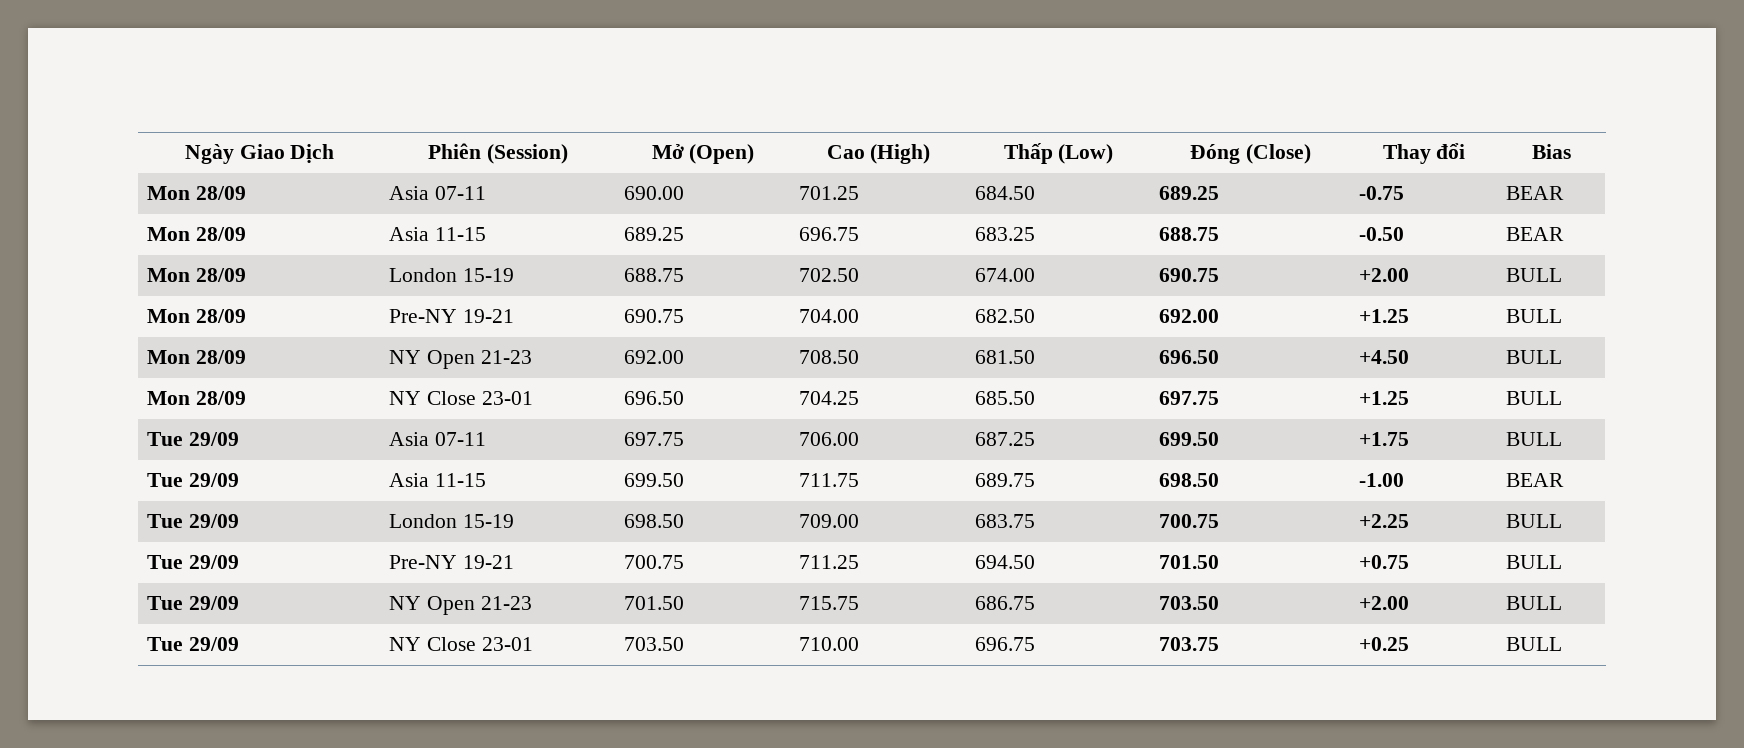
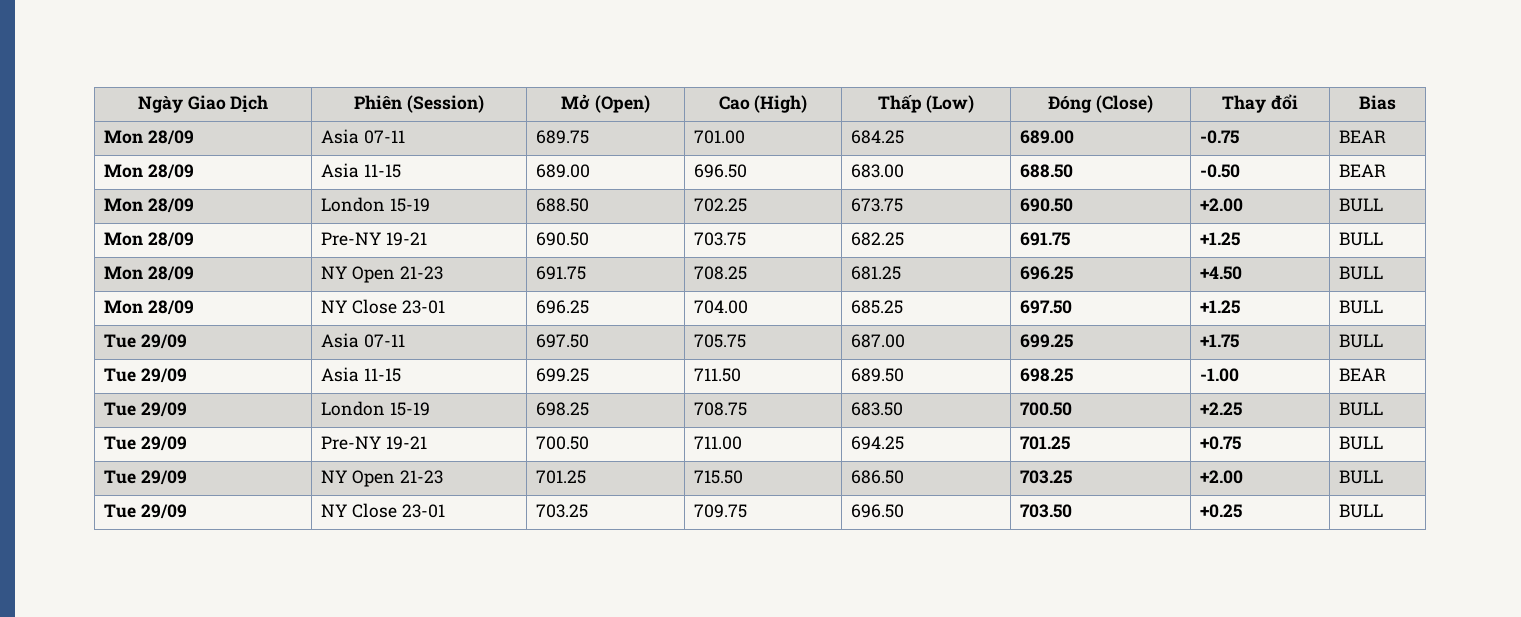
[624,186,685,200] [799,186,860,200] [975,186,1036,200] [1159,186,1220,200] 690.00 | 701.25 | 684.50 | 689.25 -> [536,130,590,144] [694,130,746,144] [851,130,905,144] [1020,130,1075,144] 689.75 | 701.00 | 684.25 | 689.00
[624,227,685,241] [799,227,860,241] [975,227,1036,241] [1159,227,1220,241] 689.25 | 696.75 | 683.25 | 688.75 -> [536,164,591,178] [694,164,748,178] [851,164,905,178] [1020,164,1074,178] 689.00 | 696.50 | 683.00 | 688.50
[624,268,685,282] [799,268,860,282] [975,268,1036,282] [1159,268,1220,282] 688.75 | 702.50 | 674.00 | 690.75 -> [536,198,590,212] [694,198,748,212] [851,198,904,212] [1020,198,1074,212] 688.50 | 702.25 | 673.75 | 690.50
[624,309,685,323] [799,309,860,323] [975,309,1036,323] [1159,309,1220,323] 690.75 | 704.00 | 682.50 | 692.00 -> [536,232,590,246] [694,232,747,246] [851,232,905,246] [1020,232,1071,246] 690.50 | 703.75 | 682.25 | 691.75
[624,350,685,364] [799,350,860,364] [975,350,1036,364] [1159,350,1220,364] 692.00 | 708.50 | 681.50 | 696.50 -> [536,266,587,280] [694,266,748,280] [851,266,902,280] [1020,266,1074,280] 691.75 | 708.25 | 681.25 | 696.25
[624,391,685,405] [799,391,860,405] [975,391,1036,405] [1159,391,1220,405] 696.50 | 704.25 | 685.50 | 697.75 -> [536,300,590,314] [694,300,749,314] [851,300,904,314] [1020,300,1073,314] 696.25 | 704.00 | 685.25 | 697.50
[624,432,685,446] [799,432,860,446] [975,432,1036,446] [1159,432,1220,446] 697.75 | 706.00 | 687.25 | 699.50 -> [536,334,590,348] [694,334,747,348] [851,334,906,348] [1020,334,1074,348] 697.50 | 705.75 | 687.00 | 699.25
[624,473,685,487] [799,473,860,487] [975,473,1036,487] [1159,473,1220,487] 699.50 | 711.75 | 689.75 | 698.50 -> [536,368,590,382] [694,368,742,382] [851,368,905,382] [1020,368,1074,382] 699.25 | 711.50 | 689.50 | 698.25
[624,514,685,528] [799,514,860,528] [975,514,1036,528] [1159,514,1220,528] 698.50 | 709.00 | 683.75 | 700.75 -> [536,402,590,416] [694,402,748,416] [851,402,904,416] [1020,402,1073,416] 698.25 | 708.75 | 683.50 | 700.50
[624,555,685,569] [799,555,860,569] [975,555,1036,569] [1159,555,1220,569] 700.75 | 711.25 | 694.50 | 701.50 -> [536,436,590,450] [694,436,743,450] [851,436,905,450] [1020,436,1071,450] 700.50 | 711.00 | 694.25 | 701.25
[624,596,685,610] [799,596,860,610] [975,596,1036,610] [1159,596,1220,610] 701.50 | 715.75 | 686.75 | 703.50 -> [536,470,587,484] [694,470,744,484] [851,470,905,484] [1020,470,1073,484] 701.25 | 715.50 | 686.50 | 703.25
[624,637,685,651] [799,637,860,651] [975,637,1036,651] [1159,637,1220,651] 703.50 | 710.00 | 696.75 | 703.75 -> [536,504,589,518] [694,504,748,518] [851,504,905,518] [1020,504,1073,518] 703.25 | 709.75 | 696.50 | 703.50

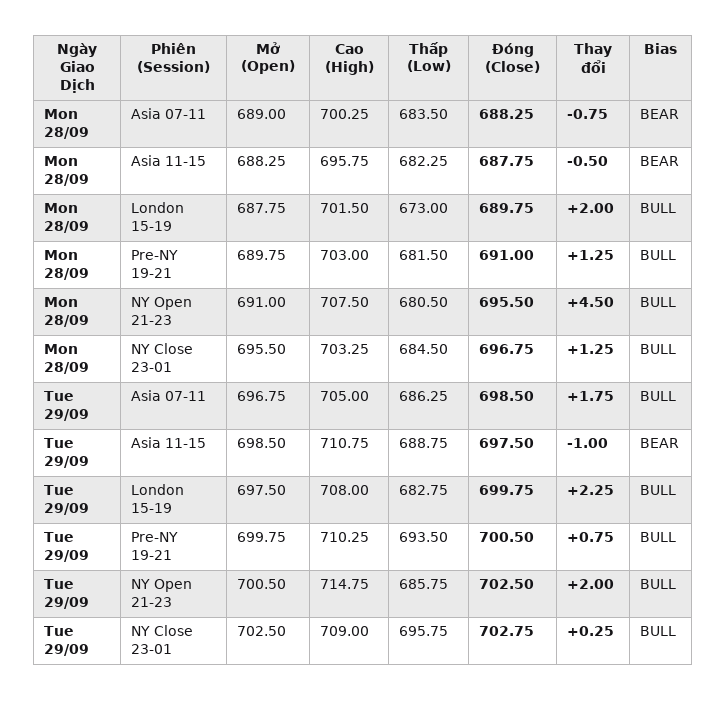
[536,130,590,144] [694,130,746,144] [851,130,905,144] [1020,130,1075,144] 689.75 | 701.00 | 684.25 | 689.00 -> [236,109,286,119] [319,109,369,119] [398,109,448,119] [478,109,534,119] 689.00 | 700.25 | 683.50 | 688.25
[536,164,591,178] [694,164,748,178] [851,164,905,178] [1020,164,1074,178] 689.00 | 696.50 | 683.00 | 688.50 -> [236,156,286,166] [319,156,369,166] [398,156,448,166] [478,156,534,166] 688.25 | 695.75 | 682.25 | 687.75
[536,198,590,212] [694,198,748,212] [851,198,904,212] [1020,198,1074,212] 688.50 | 702.25 | 673.75 | 690.50 -> [236,203,286,213] [319,203,369,213] [398,203,448,213] [478,203,534,213] 687.75 | 701.50 | 673.00 | 689.75
[536,232,590,246] [694,232,747,246] [851,232,905,246] [1020,232,1071,246] 690.50 | 703.75 | 682.25 | 691.75 -> [236,250,286,260] [319,250,369,260] [398,250,448,260] [478,250,534,260] 689.75 | 703.00 | 681.50 | 691.00
[536,266,587,280] [694,266,748,280] [851,266,902,280] [1020,266,1074,280] 691.75 | 708.25 | 681.25 | 696.25 -> [236,297,286,307] [319,297,369,307] [398,297,448,307] [478,297,534,307] 691.00 | 707.50 | 680.50 | 695.50
[536,300,590,314] [694,300,749,314] [851,300,904,314] [1020,300,1073,314] 696.25 | 704.00 | 685.25 | 697.50 -> [236,344,286,354] [319,344,369,354] [398,344,448,354] [478,344,534,354] 695.50 | 703.25 | 684.50 | 696.75
[536,334,590,348] [694,334,747,348] [851,334,906,348] [1020,334,1074,348] 697.50 | 705.75 | 687.00 | 699.25 -> [236,391,286,401] [319,391,369,401] [398,391,448,401] [478,391,534,401] 696.75 | 705.00 | 686.25 | 698.50
[536,368,590,382] [694,368,742,382] [851,368,905,382] [1020,368,1074,382] 699.25 | 711.50 | 689.50 | 698.25 -> [236,438,286,448] [319,438,369,448] [398,438,448,448] [478,438,534,448] 698.50 | 710.75 | 688.75 | 697.50
[536,402,590,416] [694,402,748,416] [851,402,904,416] [1020,402,1073,416] 698.25 | 708.75 | 683.50 | 700.50 -> [236,485,286,495] [319,485,369,495] [398,485,448,495] [478,485,534,495] 697.50 | 708.00 | 682.75 | 699.75
[536,436,590,450] [694,436,743,450] [851,436,905,450] [1020,436,1071,450] 700.50 | 711.00 | 694.25 | 701.25 -> [236,532,286,542] [319,532,369,542] [398,532,448,542] [478,532,534,542] 699.75 | 710.25 | 693.50 | 700.50
[536,470,587,484] [694,470,744,484] [851,470,905,484] [1020,470,1073,484] 701.25 | 715.50 | 686.50 | 703.25 -> [236,579,286,589] [319,579,369,589] [398,579,448,589] [478,579,534,589] 700.50 | 714.75 | 685.75 | 702.50
[536,504,589,518] [694,504,748,518] [851,504,905,518] [1020,504,1073,518] 703.25 | 709.75 | 696.50 | 703.50 -> [236,626,286,636] [319,626,369,636] [398,626,448,636] [478,626,534,636] 702.50 | 709.00 | 695.75 | 702.75

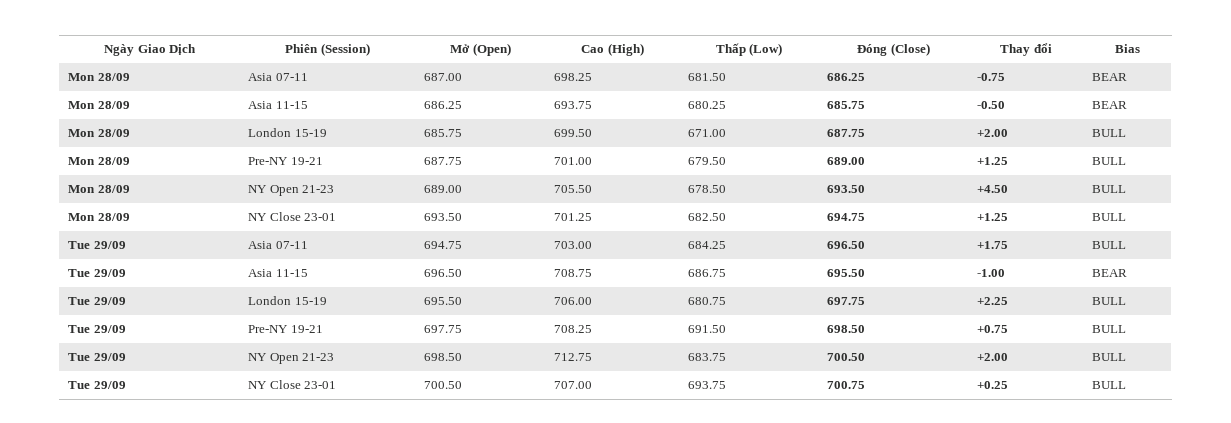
[236,109,286,119] [319,109,369,119] [398,109,448,119] [478,109,534,119] 689.00 | 700.25 | 683.50 | 688.25 -> [424,73,463,81] [554,73,593,81] [688,73,727,81] [827,73,866,81] 687.00 | 698.25 | 681.50 | 686.25
[236,156,286,166] [319,156,369,166] [398,156,448,166] [478,156,534,166] 688.25 | 695.75 | 682.25 | 687.75 -> [424,101,463,109] [554,101,593,109] [688,101,727,109] [827,101,866,109] 686.25 | 693.75 | 680.25 | 685.75
[236,203,286,213] [319,203,369,213] [398,203,448,213] [478,203,534,213] 687.75 | 701.50 | 673.00 | 689.75 -> [424,129,463,137] [554,129,593,137] [688,129,727,137] [827,129,866,137] 685.75 | 699.50 | 671.00 | 687.75
[236,250,286,260] [319,250,369,260] [398,250,448,260] [478,250,534,260] 689.75 | 703.00 | 681.50 | 691.00 -> [424,157,463,165] [554,157,593,165] [688,157,727,165] [827,157,866,165] 687.75 | 701.00 | 679.50 | 689.00
[236,297,286,307] [319,297,369,307] [398,297,448,307] [478,297,534,307] 691.00 | 707.50 | 680.50 | 695.50 -> [424,185,463,193] [554,185,593,193] [688,185,727,193] [827,185,866,193] 689.00 | 705.50 | 678.50 | 693.50
[236,344,286,354] [319,344,369,354] [398,344,448,354] [478,344,534,354] 695.50 | 703.25 | 684.50 | 696.75 -> [424,213,463,221] [554,213,593,221] [688,213,727,221] [827,213,866,221] 693.50 | 701.25 | 682.50 | 694.75
[236,391,286,401] [319,391,369,401] [398,391,448,401] [478,391,534,401] 696.75 | 705.00 | 686.25 | 698.50 -> [424,241,463,249] [554,241,593,249] [688,241,727,249] [827,241,866,249] 694.75 | 703.00 | 684.25 | 696.50
[236,438,286,448] [319,438,369,448] [398,438,448,448] [478,438,534,448] 698.50 | 710.75 | 688.75 | 697.50 -> [424,269,463,277] [554,269,593,277] [688,269,727,277] [827,269,866,277] 696.50 | 708.75 | 686.75 | 695.50
[236,485,286,495] [319,485,369,495] [398,485,448,495] [478,485,534,495] 697.50 | 708.00 | 682.75 | 699.75 -> [424,297,463,305] [554,297,593,305] [688,297,727,305] [827,297,866,305] 695.50 | 706.00 | 680.75 | 697.75
[236,532,286,542] [319,532,369,542] [398,532,448,542] [478,532,534,542] 699.75 | 710.25 | 693.50 | 700.50 -> [424,325,463,333] [554,325,593,333] [688,325,727,333] [827,325,866,333] 697.75 | 708.25 | 691.50 | 698.50
[236,579,286,589] [319,579,369,589] [398,579,448,589] [478,579,534,589] 700.50 | 714.75 | 685.75 | 702.50 -> [424,353,463,361] [554,353,593,361] [688,353,727,361] [827,353,866,361] 698.50 | 712.75 | 683.75 | 700.50
[236,626,286,636] [319,626,369,636] [398,626,448,636] [478,626,534,636] 702.50 | 709.00 | 695.75 | 702.75 -> [424,381,463,389] [554,381,593,389] [688,381,727,389] [827,381,866,389] 700.50 | 707.00 | 693.75 | 700.75

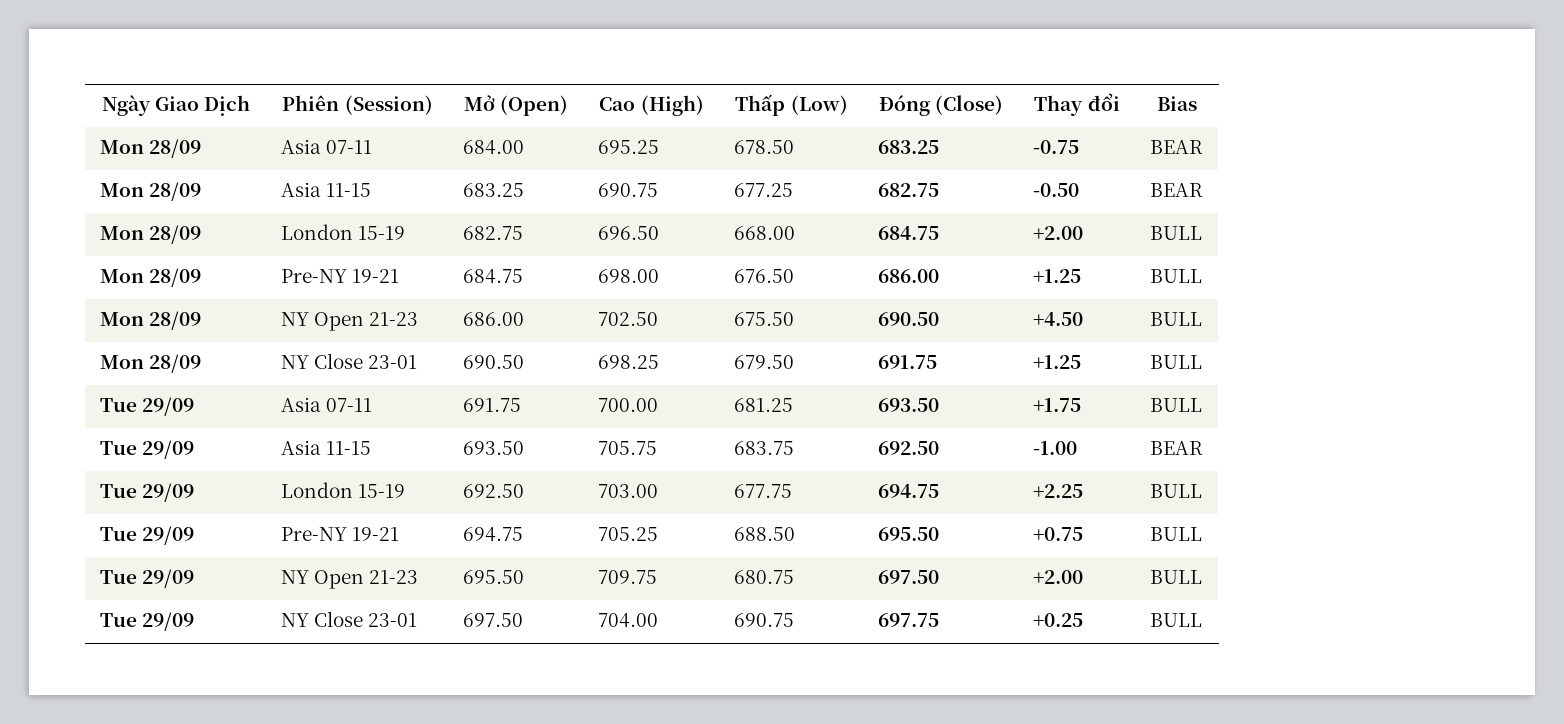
[424,73,463,81] [554,73,593,81] [688,73,727,81] [827,73,866,81] 687.00 | 698.25 | 681.50 | 686.25 -> [462,140,524,155] [597,140,659,154] [733,140,794,154] [877,140,939,154] 684.00 | 695.25 | 678.50 | 683.25
[424,101,463,109] [554,101,593,109] [688,101,727,109] [827,101,866,109] 686.25 | 693.75 | 680.25 | 685.75 -> [462,183,524,197] [597,183,658,197] [733,183,793,197] [877,183,939,197] 683.25 | 690.75 | 677.25 | 682.75
[424,129,463,137] [554,129,593,137] [688,129,727,137] [827,129,866,137] 685.75 | 699.50 | 671.00 | 687.75 -> [462,226,523,240] [597,226,659,240] [733,226,795,240] [877,226,939,240] 682.75 | 696.50 | 668.00 | 684.75
[424,157,463,165] [554,157,593,165] [688,157,727,165] [827,157,866,165] 687.75 | 701.00 | 679.50 | 689.00 -> [462,269,523,284] [597,269,659,283] [733,269,794,283] [877,269,939,283] 684.75 | 698.00 | 676.50 | 686.00
[424,185,463,193] [554,185,593,193] [688,185,727,193] [827,185,866,193] 689.00 | 705.50 | 678.50 | 693.50 -> [462,312,524,326] [597,312,658,326] [733,312,794,326] [877,312,939,326] 686.00 | 702.50 | 675.50 | 690.50
[424,213,463,221] [554,213,593,221] [688,213,727,221] [827,213,866,221] 693.50 | 701.25 | 682.50 | 694.75 -> [462,355,524,369] [597,355,659,369] [733,355,794,369] [877,355,937,369] 690.50 | 698.25 | 679.50 | 691.75
[424,241,463,249] [554,241,593,249] [688,241,727,249] [827,241,866,249] 694.75 | 703.00 | 684.25 | 696.50 -> [462,398,521,412] [597,398,658,412] [733,398,793,412] [877,398,939,412] 691.75 | 700.00 | 681.25 | 693.50
[424,269,463,277] [554,269,593,277] [688,269,727,277] [827,269,866,277] 696.50 | 708.75 | 686.75 | 695.50 -> [462,441,524,455] [597,441,657,455] [733,441,794,455] [877,441,939,455] 693.50 | 705.75 | 683.75 | 692.50
[424,297,463,305] [554,297,593,305] [688,297,727,305] [827,297,866,305] 695.50 | 706.00 | 680.75 | 697.75 -> [462,484,524,498] [597,484,658,498] [733,484,792,498] [877,484,939,498] 692.50 | 703.00 | 677.75 | 694.75
[424,325,463,333] [554,325,593,333] [688,325,727,333] [827,325,866,333] 697.75 | 708.25 | 691.50 | 698.50 -> [462,527,523,542] [597,527,658,541] [733,527,795,541] [877,527,939,541] 694.75 | 705.25 | 688.50 | 695.50
[424,353,463,361] [554,353,593,361] [688,353,727,361] [827,353,866,361] 698.50 | 712.75 | 683.75 | 700.50 -> [462,570,524,584] [597,570,657,584] [733,570,794,584] [877,570,939,584] 695.50 | 709.75 | 680.75 | 697.50
[424,381,463,389] [554,381,593,389] [688,381,727,389] [827,381,866,389] 700.50 | 707.00 | 693.75 | 700.75 -> [462,613,523,627] [597,613,658,628] [733,613,794,627] [877,613,939,627] 697.50 | 704.00 | 690.75 | 697.75

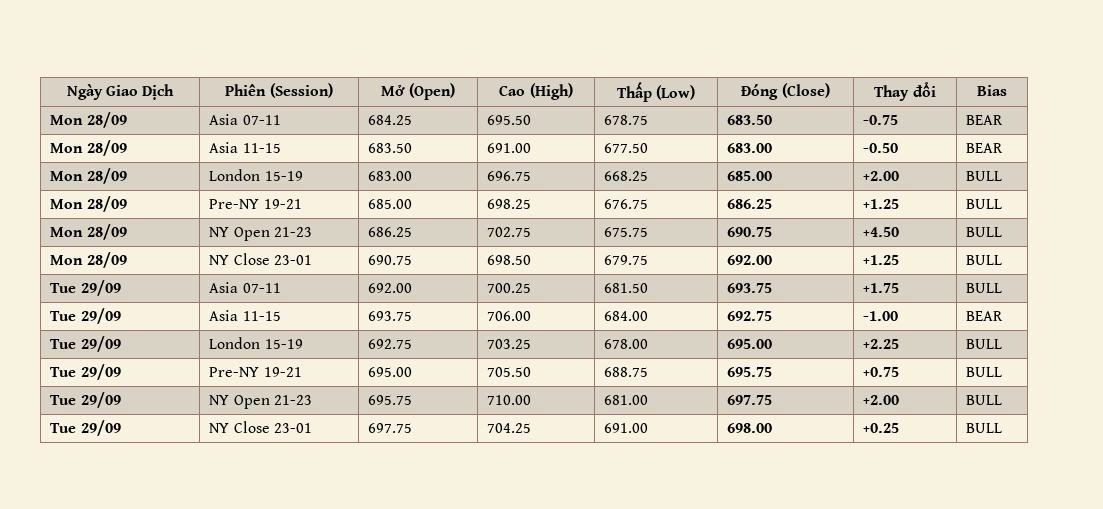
[462,140,524,155] [597,140,659,154] [733,140,794,154] [877,140,939,154] 684.00 | 695.25 | 678.50 | 683.25 -> [368,115,413,125] [487,115,532,125] [604,115,649,125] [727,115,773,125] 684.25 | 695.50 | 678.75 | 683.50
[462,183,524,197] [597,183,658,197] [733,183,793,197] [877,183,939,197] 683.25 | 690.75 | 677.25 | 682.75 -> [368,143,413,153] [487,143,532,153] [604,143,649,153] [727,143,773,153] 683.50 | 691.00 | 677.50 | 683.00
[462,226,523,240] [597,226,659,240] [733,226,795,240] [877,226,939,240] 682.75 | 696.50 | 668.00 | 684.75 -> [368,171,413,181] [487,171,532,181] [604,171,649,181] [727,171,773,181] 683.00 | 696.75 | 668.25 | 685.00
[462,269,523,284] [597,269,659,283] [733,269,794,283] [877,269,939,283] 684.75 | 698.00 | 676.50 | 686.00 -> [368,199,413,209] [487,199,532,209] [604,199,649,209] [727,199,773,209] 685.00 | 698.25 | 676.75 | 686.25
[462,312,524,326] [597,312,658,326] [733,312,794,326] [877,312,939,326] 686.00 | 702.50 | 675.50 | 690.50 -> [368,227,413,237] [487,227,532,237] [604,227,649,237] [727,227,773,237] 686.25 | 702.75 | 675.75 | 690.75
[462,355,524,369] [597,355,659,369] [733,355,794,369] [877,355,937,369] 690.50 | 698.25 | 679.50 | 691.75 -> [368,255,413,265] [487,255,532,265] [604,255,649,265] [727,255,773,265] 690.75 | 698.50 | 679.75 | 692.00
[462,398,521,412] [597,398,658,412] [733,398,793,412] [877,398,939,412] 691.75 | 700.00 | 681.25 | 693.50 -> [368,283,413,293] [487,283,532,293] [604,283,649,293] [727,283,773,293] 692.00 | 700.25 | 681.50 | 693.75
[462,441,524,455] [597,441,657,455] [733,441,794,455] [877,441,939,455] 693.50 | 705.75 | 683.75 | 692.50 -> [368,311,413,321] [487,311,532,321] [604,311,649,321] [727,311,773,321] 693.75 | 706.00 | 684.00 | 692.75
[462,484,524,498] [597,484,658,498] [733,484,792,498] [877,484,939,498] 692.50 | 703.00 | 677.75 | 694.75 -> [368,339,413,349] [487,339,532,349] [604,339,649,349] [727,339,773,349] 692.75 | 703.25 | 678.00 | 695.00
[462,527,523,542] [597,527,658,541] [733,527,795,541] [877,527,939,541] 694.75 | 705.25 | 688.50 | 695.50 -> [368,367,413,377] [487,367,532,377] [604,367,649,377] [727,367,773,377] 695.00 | 705.50 | 688.75 | 695.75
[462,570,524,584] [597,570,657,584] [733,570,794,584] [877,570,939,584] 695.50 | 709.75 | 680.75 | 697.50 -> [368,395,413,405] [487,395,532,405] [604,395,649,405] [727,395,773,405] 695.75 | 710.00 | 681.00 | 697.75
[462,613,523,627] [597,613,658,628] [733,613,794,627] [877,613,939,627] 697.50 | 704.00 | 690.75 | 697.75 -> [368,423,413,433] [487,423,532,433] [604,423,649,433] [727,423,773,433] 697.75 | 704.25 | 691.00 | 698.00

